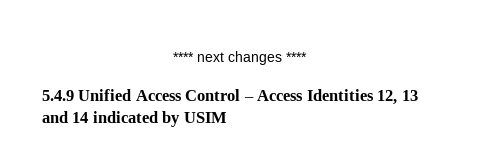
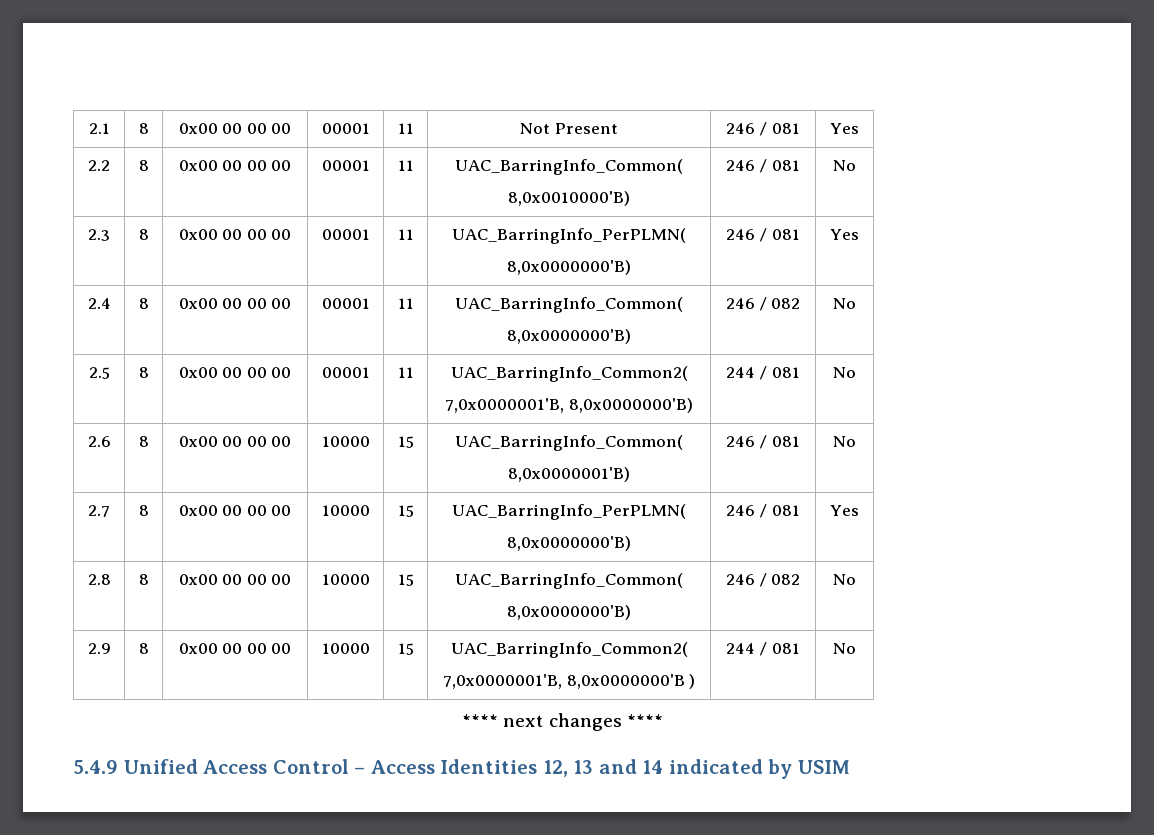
(173, 57) none -> [88,123,110,134] [138,123,149,134] [178,123,292,134] [321,123,370,134] [397,123,414,134] [520,123,618,134] [726,122,800,136] [830,123,860,134] [88,160,110,171] [138,160,149,171] [178,160,292,171] [321,160,370,171] [397,160,414,171] [454,159,683,175] [507,191,630,206] [726,159,800,173] [833,160,856,171] [88,229,110,241] [138,229,149,240] [178,229,292,240] [321,229,370,240] [397,229,414,240] [451,228,686,244] [506,260,631,275] [726,228,800,242] [830,229,860,240] [87,298,111,309] [138,298,149,309] [178,298,292,309] [321,298,370,309] [397,298,414,309] [454,297,683,313] [506,329,631,344] [725,297,801,311] [833,298,856,309] [88,367,110,379] [138,367,149,378] [178,367,292,378] [321,367,370,378] [397,367,414,378] [450,366,688,382] [445,398,693,413] [726,366,800,380] [833,367,856,378] [87,436,111,447] [138,436,149,447] [178,436,292,447] [321,436,370,447] [397,436,414,448] [454,435,683,451] [507,467,630,482] [726,435,800,449] [833,436,856,447] [88,505,110,517] [138,505,149,516] [178,505,292,516] [321,505,370,516] [397,505,414,517] [451,504,686,520] [506,536,631,551] [726,504,800,518] [830,505,860,516] [87,574,111,585] [138,574,149,585] [178,574,292,585] [321,574,370,585] [397,574,414,586] [454,573,683,589] [506,605,631,620] [725,573,801,587] [833,574,856,585] [87,643,111,654] [138,643,149,654] [178,643,292,654] [321,643,370,654] [397,643,414,655] [450,642,688,658] [442,674,696,689] [726,642,800,656] [833,643,856,654] 2.1 | 8 | 0x00 00 00 00 | 00001 | 11 | Not Present | 246 / 081 | Yes // 2.2 | 8 | 0x00 00 00 00 | 00001 | 11 | UAC_BarringInfo_Common( // 8,0x0010000'B) | 246 / 081 | No // 2.3 | 8 | 0x00 00 00 00 | 00001 | 11 | UAC_BarringInfo_PerPLMN( // 8,0x0000000'B) | 246 / 081 | Yes // 2.4 | 8 | 0x00 00 00 00 | 00001 | 11 | UAC_BarringInfo_Common( // 8,0x0000000'B) | 246 / 082 | No // 2.5 | 8 | 0x00 00 00 00 | 00001 | 11 | UAC_BarringInfo_Common2( // 7,0x0000001'B, 8,0x0000000'B) | 244 / 081 | No // 2.6 | 8 | 0x00 00 00 00 | 10000 | 15 | UAC_BarringInfo_Common( // 8,0x0000001'B) | 246 / 081 | No // 2.7 | 8 | 0x00 00 00 00 | 10000 | 15 | UAC_BarringInfo_PerPLMN( // 8,0x0000000'B) | 246 / 081 | Yes // 2.8 | 8 | 0x00 00 00 00 | 10000 | 15 | UAC_BarringInfo_Common( // 8,0x0000000'B) | 246 / 082 | No // 2.9 | 8 | 0x00 00 00 00 | 10000 | 15 | UAC_BarringInfo_Common2( // 7,0x0000001'B, 8,0x0000000'B ) | 244 / 081 | No //

